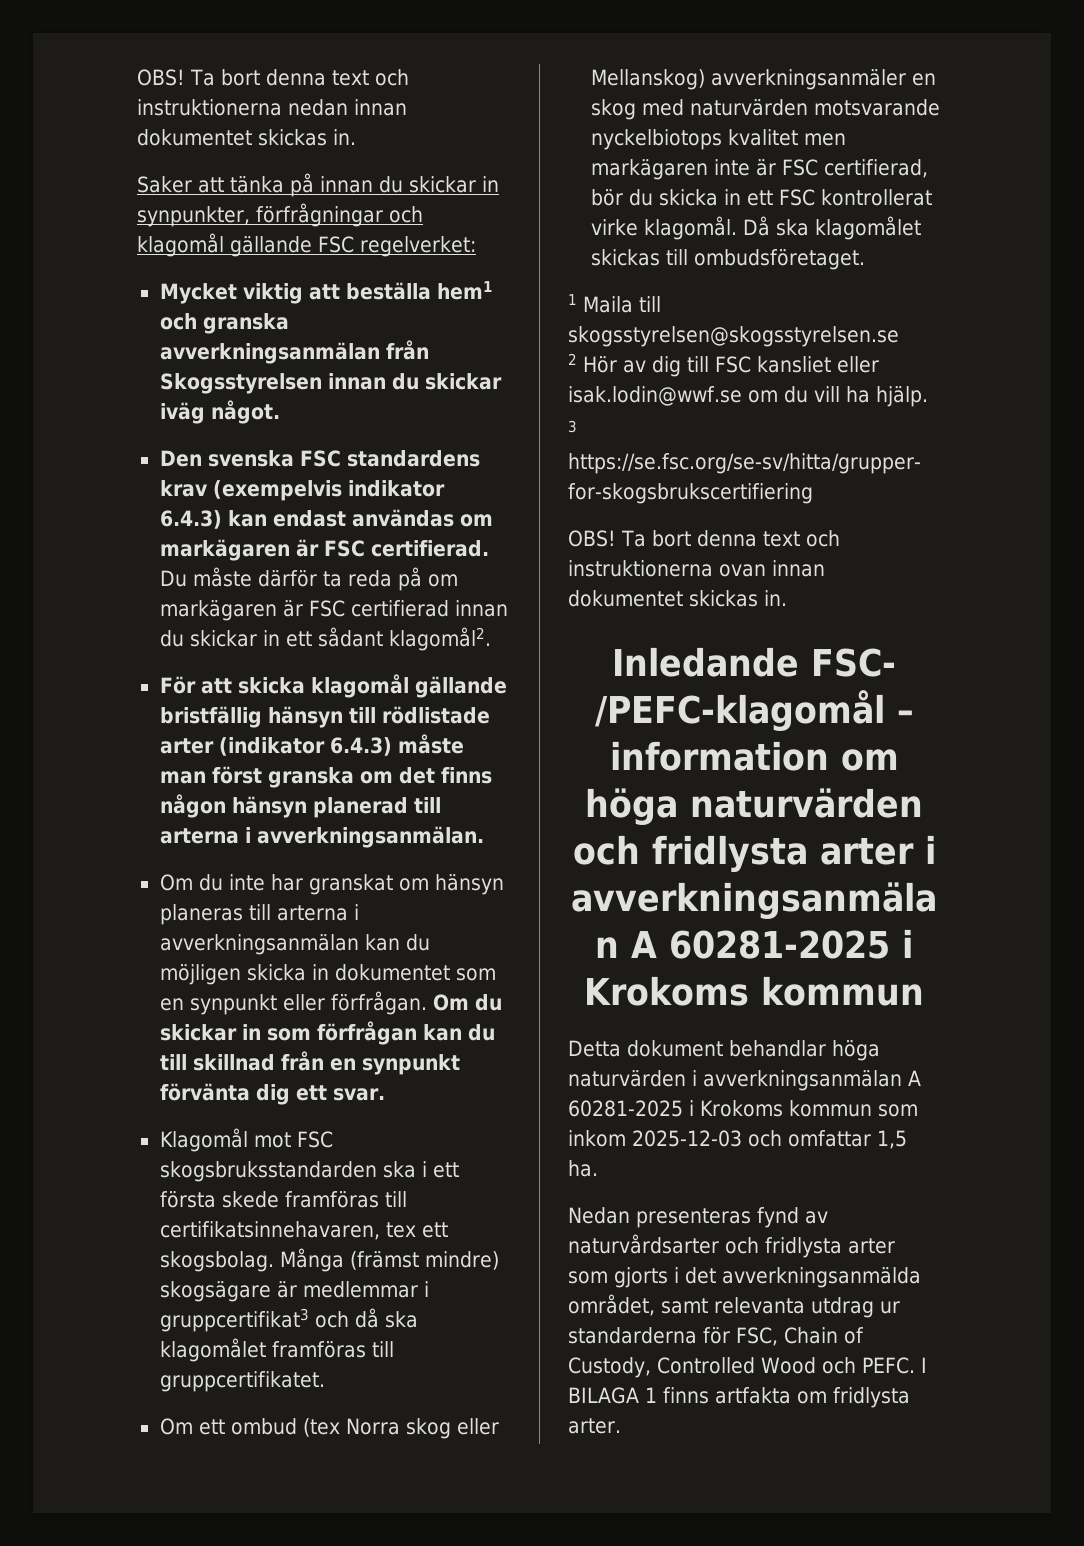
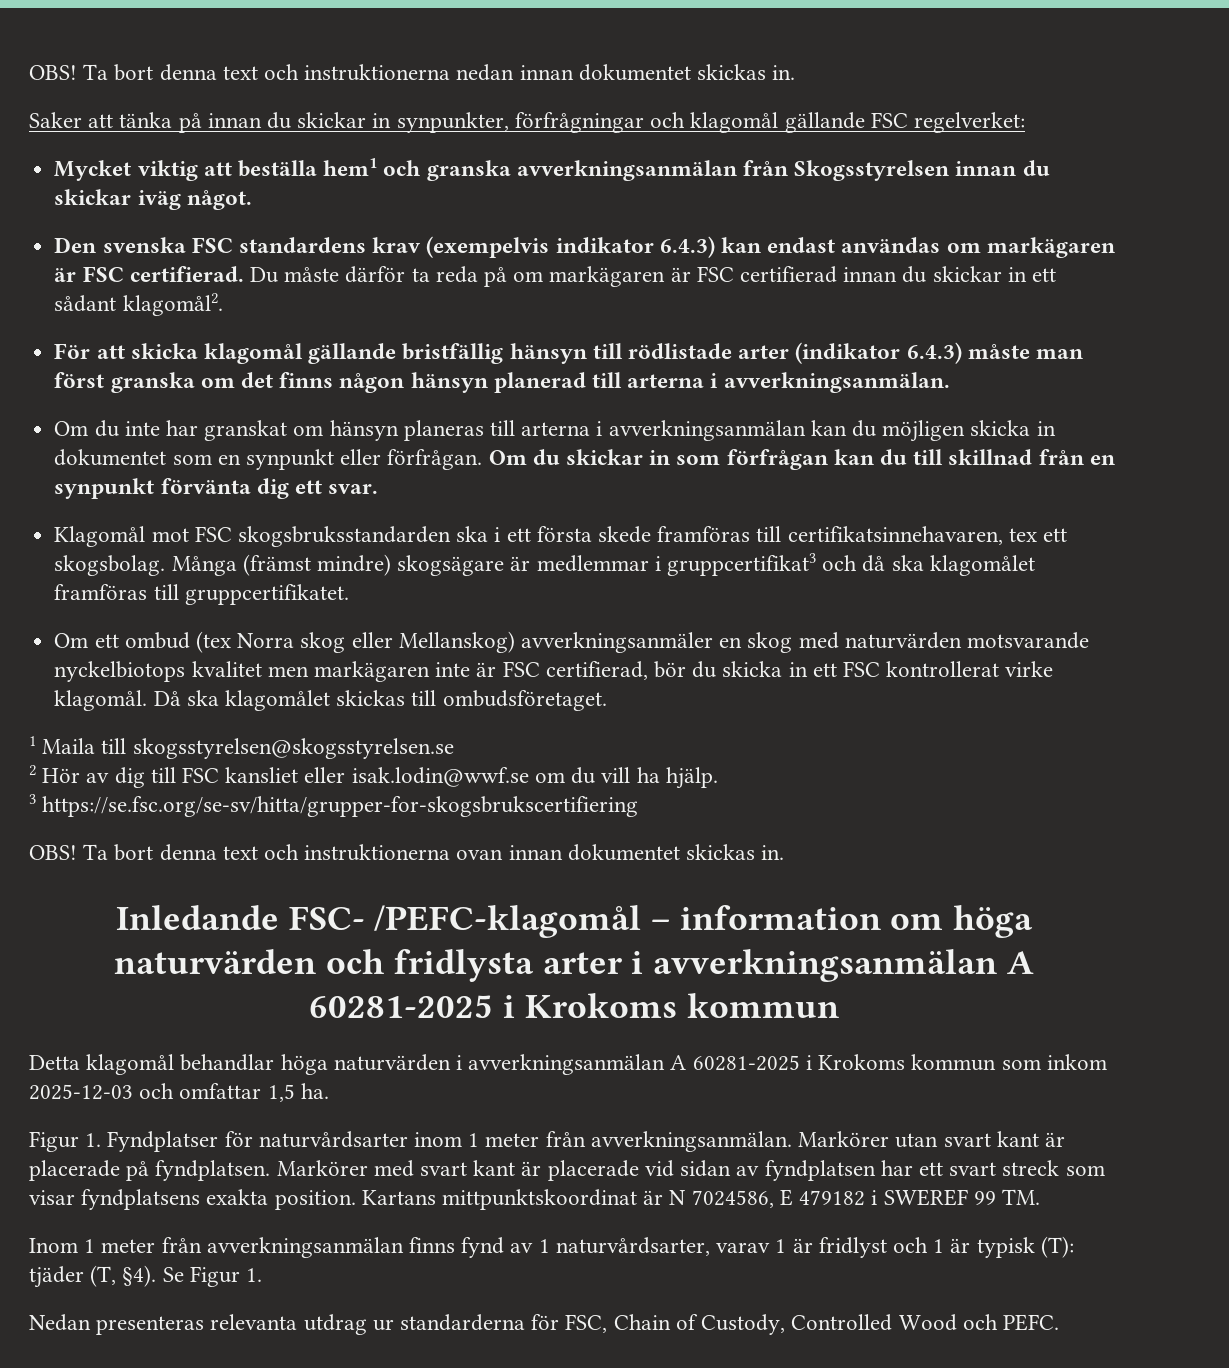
[627,1040,723,1057] dokument -> [86,1054,175,1075] klagomål
[568,1207,828,1228] [568,1234,895,1258] [568,1267,921,1288] [568,1294,708,1316] Nedan presenteras fynd av naturvårdsarter och fridlysta arter som gjorts i det avverkningsanmälda området, samt -> [29,1131,1065,1152] [29,1160,1105,1181] [29,1189,1040,1210] [29,1236,1074,1258] [29,1265,263,1288] [29,1314,205,1335] Figur 1. Fyndplatser för naturvårdsarter inom 1 meter från avverkningsanmälan. Markörer utan svart kant är placerade på fyndplatsen. Markörer med svart kant är placerade vid sidan av fyndplatsen har ett svart streck som visar fyndplatsens exakta position. Kartans mittpunktskoordinat är N 7024586, E 479182 i SWEREF 99 TM. // Inom 1 meter från avverkningsanmälan finns fynd av 1 naturvårdsarter, varav 1 är fridlyst och 1 är typisk (T): tjäder (T, §4). Se Figur 1. // Nedan presenteras
[920,1357,927,1373] [568,1387,910,1408] [568,1418,621,1434] I BILAGA 1 finns artfakta om fridlysta arter. -> (1059, 1322) none

